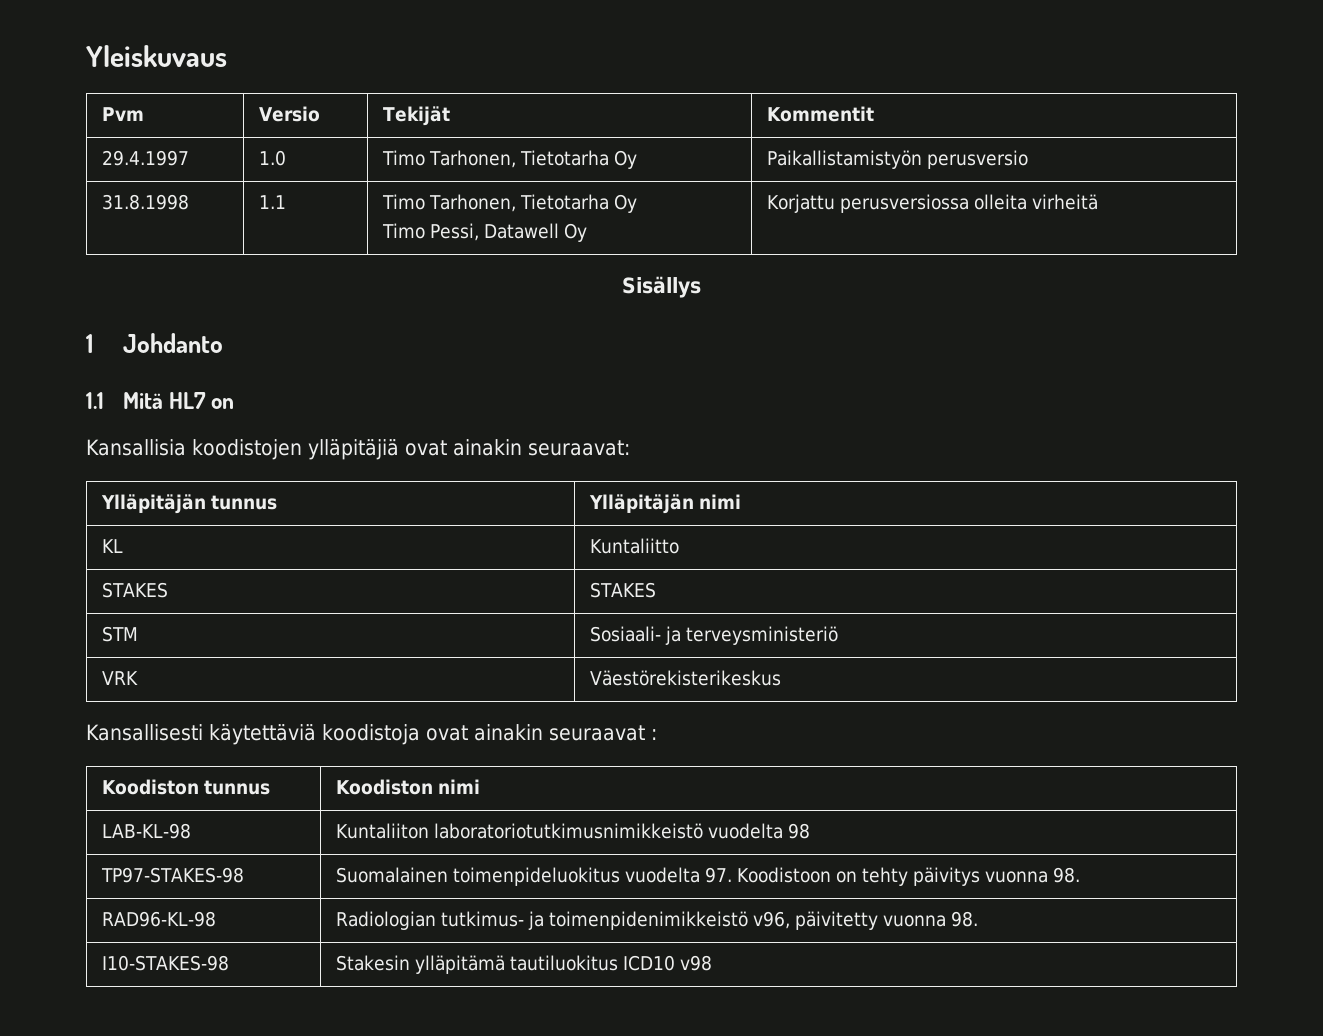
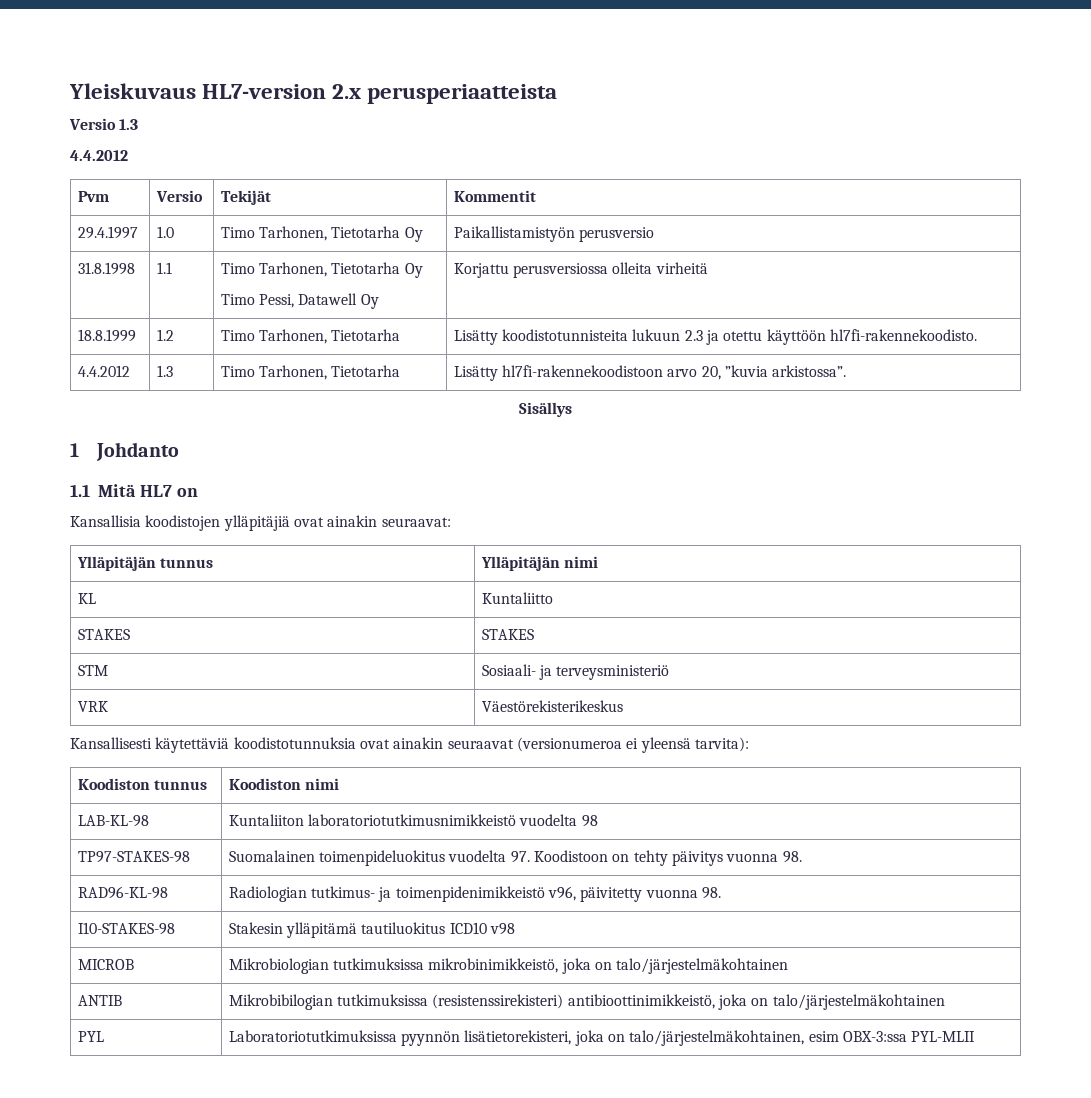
(227, 56) none -> [202,84,558,104] [69,118,139,130] [70,150,128,161] HL7-version 2.x perusperiaatteista // Versio 1.3 // 4.4.2012
(1099, 202) none -> [77,329,136,342] [156,329,174,341] [220,329,401,344] [453,329,977,345] [77,365,130,377] [156,365,173,377] [220,365,401,380] [453,365,847,381] // 18.8.1999 | 1.2 | Timo Tarhonen, Tietotarha | Lisätty koodistotunnisteita lukuun 2.3 ja otettu käyttöön hl7fi-rakennekoodisto. // 4.4.2012 | 1.3 | Timo Tarhonen, Tietotarha | Lisätty hl7fi-rakennekoodistoon arvo 20, ”kuvia arkistossa”.
[322,724,420,745] koodistoja -> [233,737,356,749] koodistotunnuksia
[650,729,657,740] : -> [516,737,749,753] (versionumeroa ei yleensä tarvita):
(713, 963) none -> [77,959,134,970] [228,958,789,974] [77,995,122,1006] [228,994,945,1010] [77,1031,104,1042] [228,1030,976,1046] // MICROB | Mikrobiologian tutkimuksissa mikrobinimikkeistö, joka on talo/järjestelmäkohtainen // ANTIB | Mikrobibilogian tutkimuksissa (resistenssirekisteri) antibioottinimikkeistö, joka on talo/järjestelmäkohtainen // PYL | Laboratoriotutkimuksissa pyynnön lisätietorekisteri, joka on talo/järjestelmäkohtainen, esim OBX-3:ssa PYL-MLII

